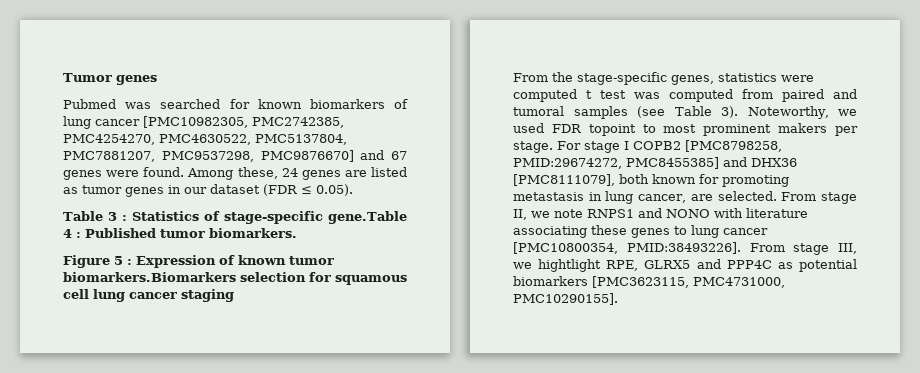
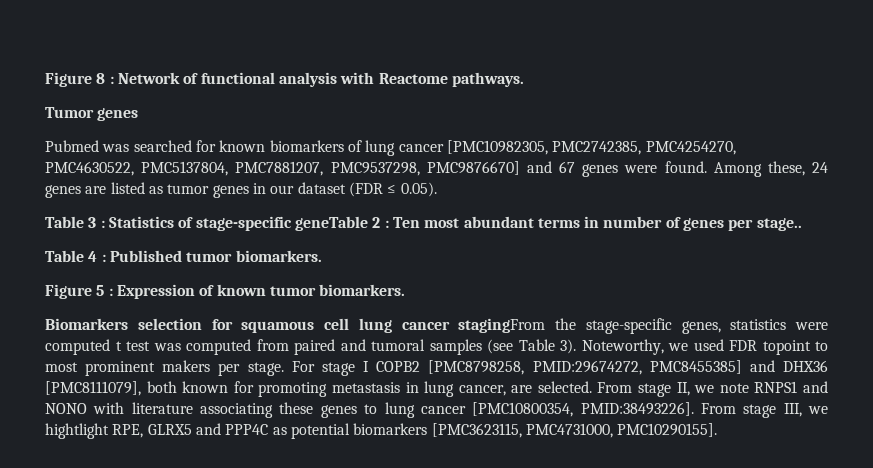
(63, 77) none -> [45,72,524,87] Figure 8 : Network of functional analysis with Reactome pathways. //
[328,211,408,224] gene.Table -> [294,216,802,231] [45,250,84,262] geneTable 2 : Ten most abundant terms in number of genes per stage.. // Table
[63,272,236,282] biomarkers.Biomarkers -> [319,284,406,296] [45,318,128,330] biomarkers. // Biomarkers
[181,289,234,302] [513,73,548,82] staging // From -> [458,318,546,333] stagingFrom

